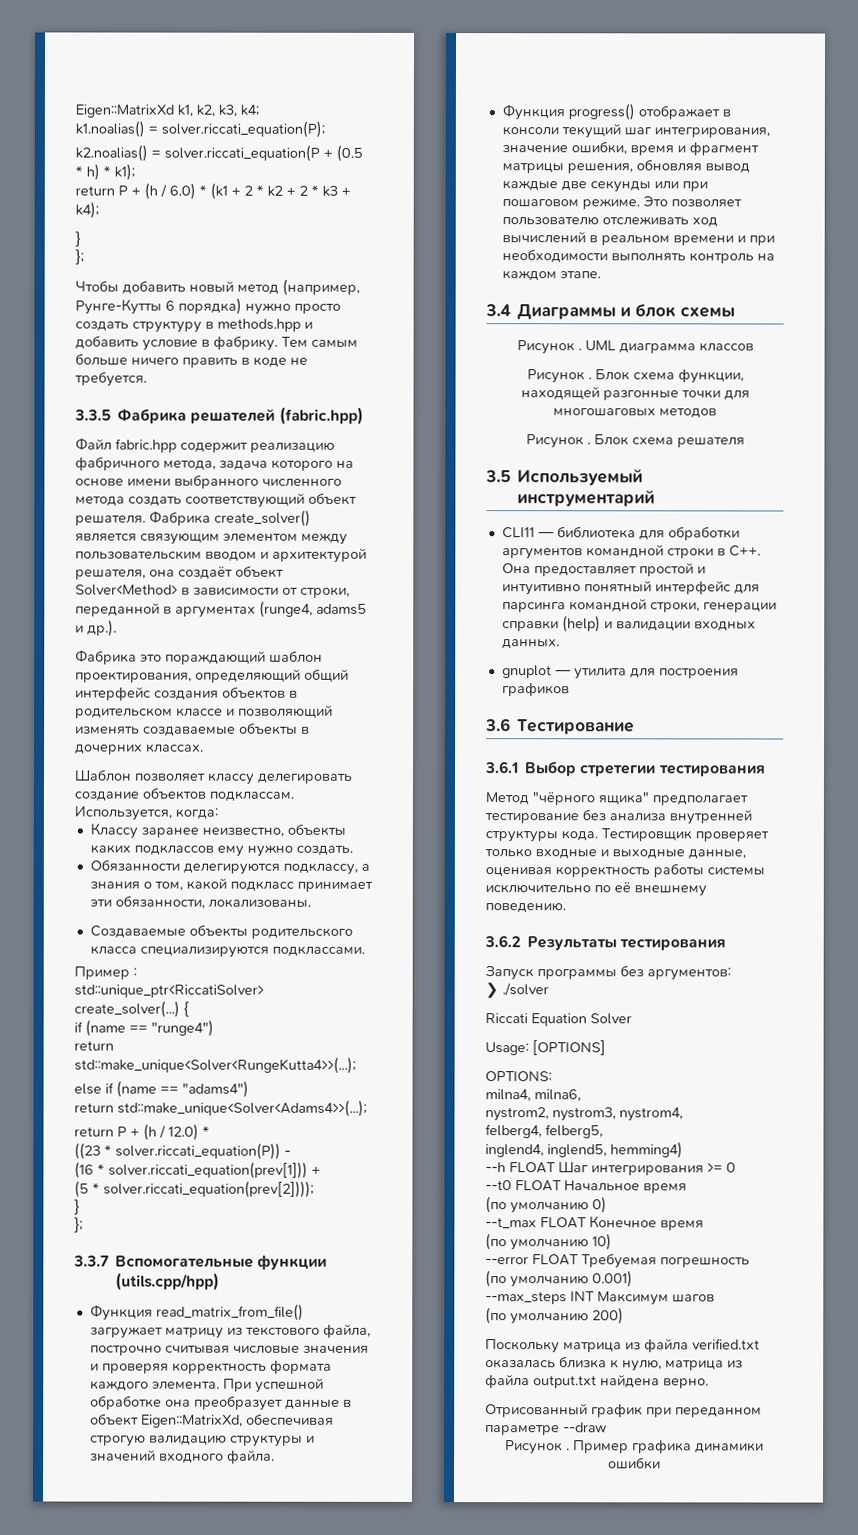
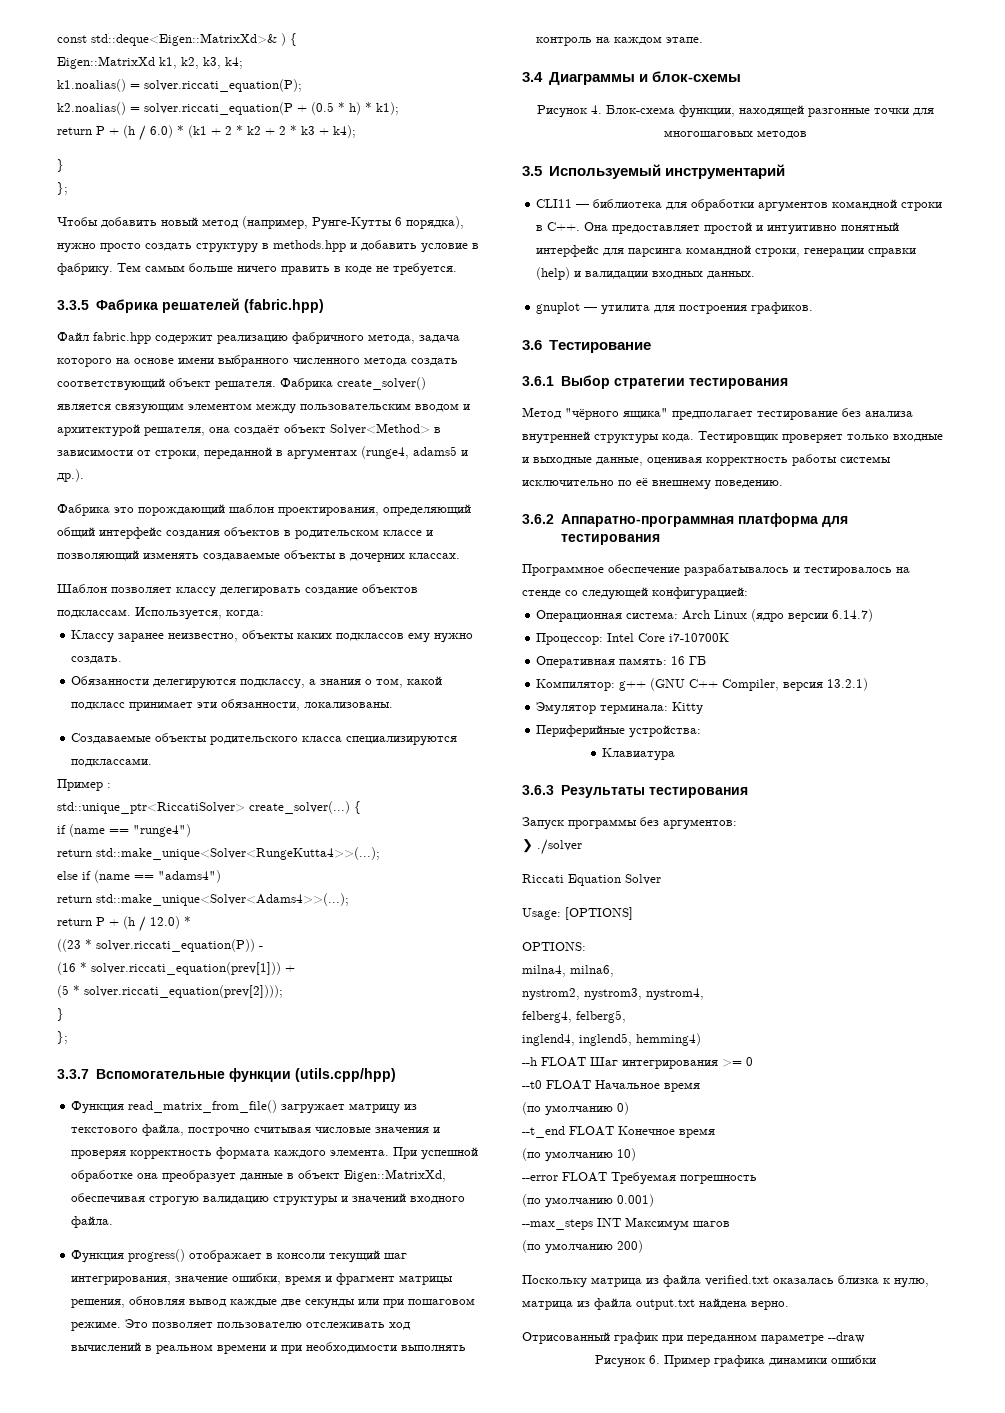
(75, 111) none -> [57,33,297,46] const std::deque<Eigen::MatrixXd>& ) { //
[178,297,242,315] порядка) -> [406,216,464,229] порядка),
[165,650,266,665] пораждающий -> [138,504,225,516] порождающий
[635,303,736,318] [516,340,754,355] [526,369,675,384] блок схемы // Рисунок . UML диаграмма классов // Рисунок . Блок схема -> [651,71,741,82] [536,105,675,118] блок-схемы // Рисунок 4. Блок-схема
[525,434,745,449] // Рисунок . Блок схема решателя -> (807, 134) none
[501,682,570,697] графиков -> [751,302,814,314] графиков.
[579,765,657,777] стретегии -> [613,378,685,389] стратегии
(521, 941) none -> [560,513,848,527] [560,534,660,545] [522,564,910,576] [522,587,748,600] [536,609,874,622] [536,633,730,645] [536,656,707,668] [536,678,869,691] [536,702,704,715] [536,725,702,738] [602,748,676,761] [522,785,554,795] Аппаратно-программная платформа для тестирования // Программное обеспечение разрабатывалось и тестировалось на стенде со следующей конфигурацией: // Операционная система: Arch Linux (ядро версии 6.14.7) // Процессор: Intel Core i7-10700K // Оперативная память: 16 ГБ // Компилятор: g++ (GNU C++ Compiler, версия 13.2.1) // Эмулятор терминала: Kitty // Периферийные устройства: // Клавиатура // 3.6.3
[485,1217,537,1230] --t_max -> [522,1126,565,1138] --t_end
[565,1448,570,1451] . -> [648,1355,660,1364] 6.

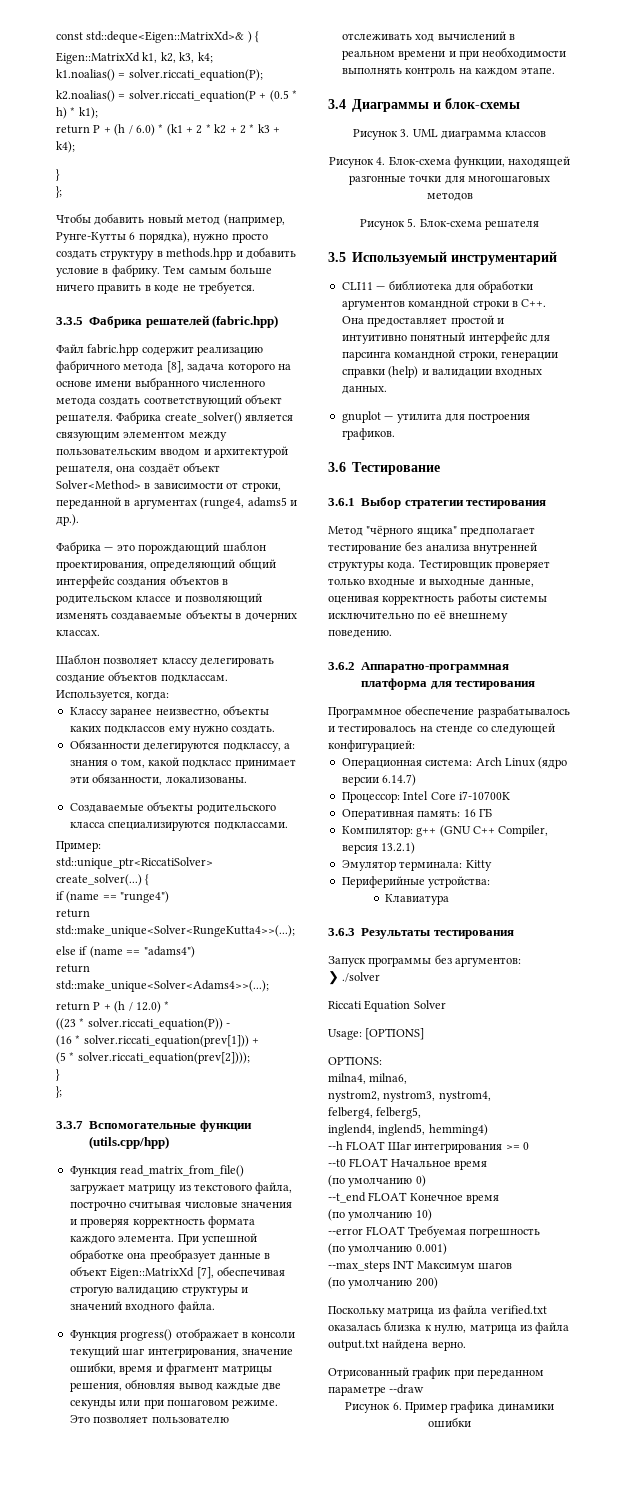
[368,334,415,344] метода, -> [123,361,184,373] метода [8],
(110, 510) none -> [104,547,114,551] —
[57,779,111,791] Пример : -> [56,841,101,852] Пример:
[344,1169,447,1182] Eigen::MatrixXd, -> [110,1267,214,1279] Eigen::MatrixXd [7],
(741, 76) none -> [352,129,547,140] // Рисунок 3. UML диаграмма классов
(807, 134) none -> [359,218,540,230] // Рисунок 5. Блок-схема решателя

